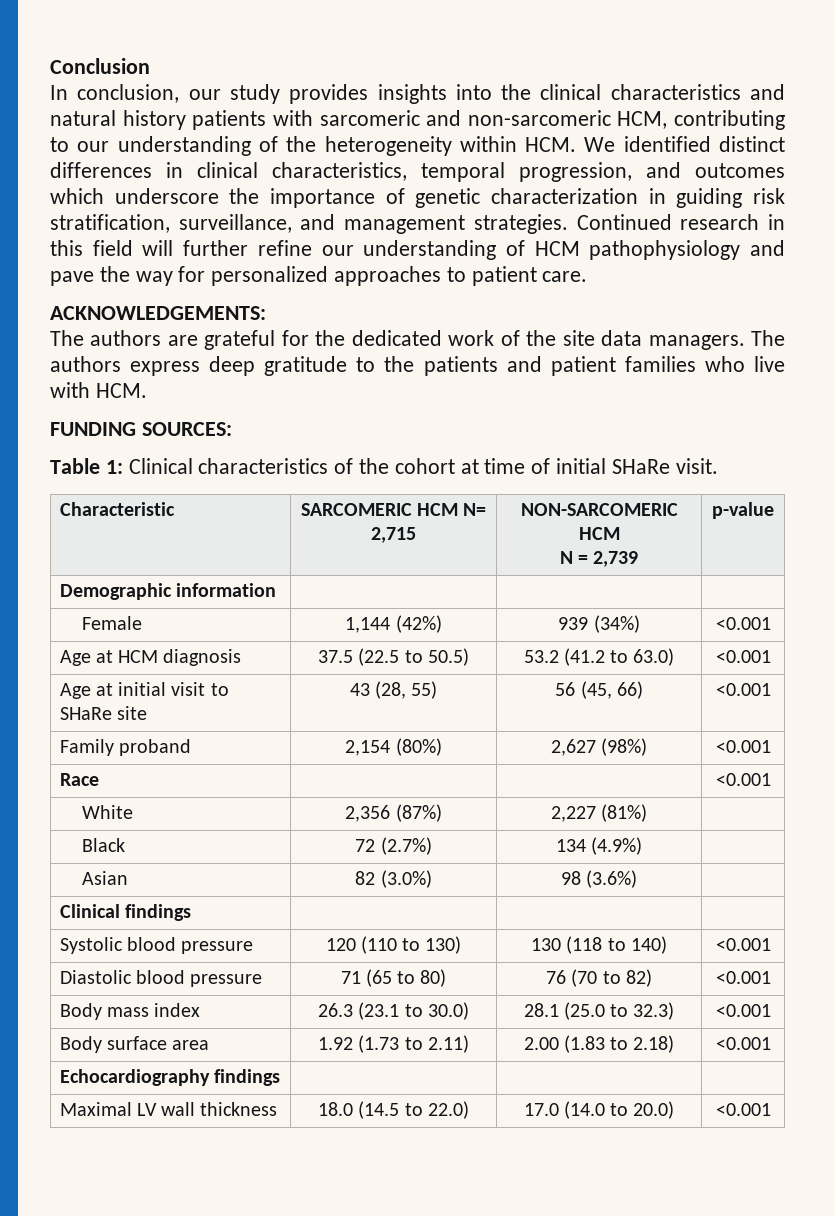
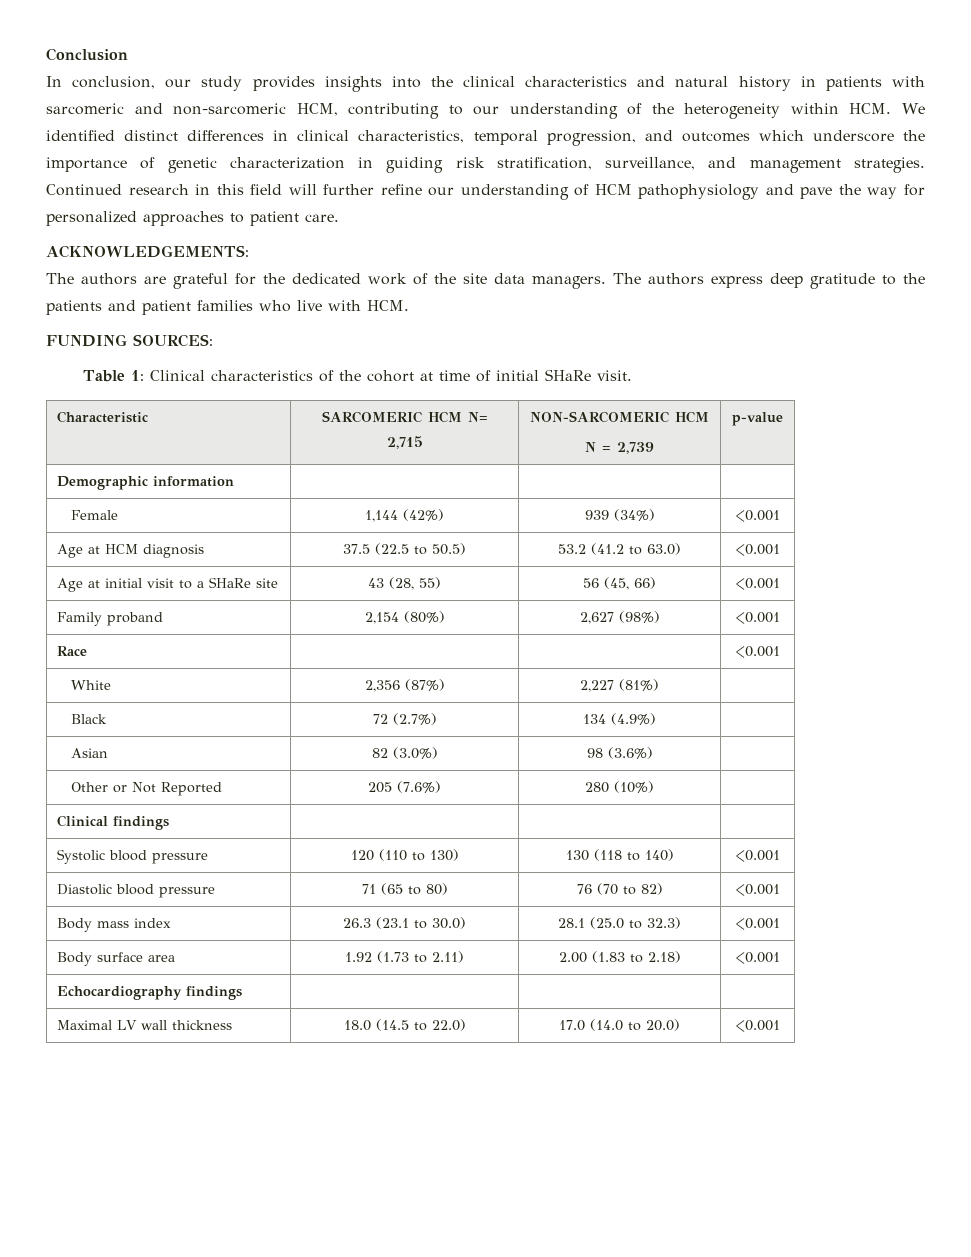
(186, 120) none -> [800,76,816,87] in
(229, 689) none -> [197,581,205,588] a
(638, 879) none -> [71,782,223,796] [368,781,441,793] [584,781,654,793] // Other or Not Reported | 205 (7.6%) | 280 (10%) |

